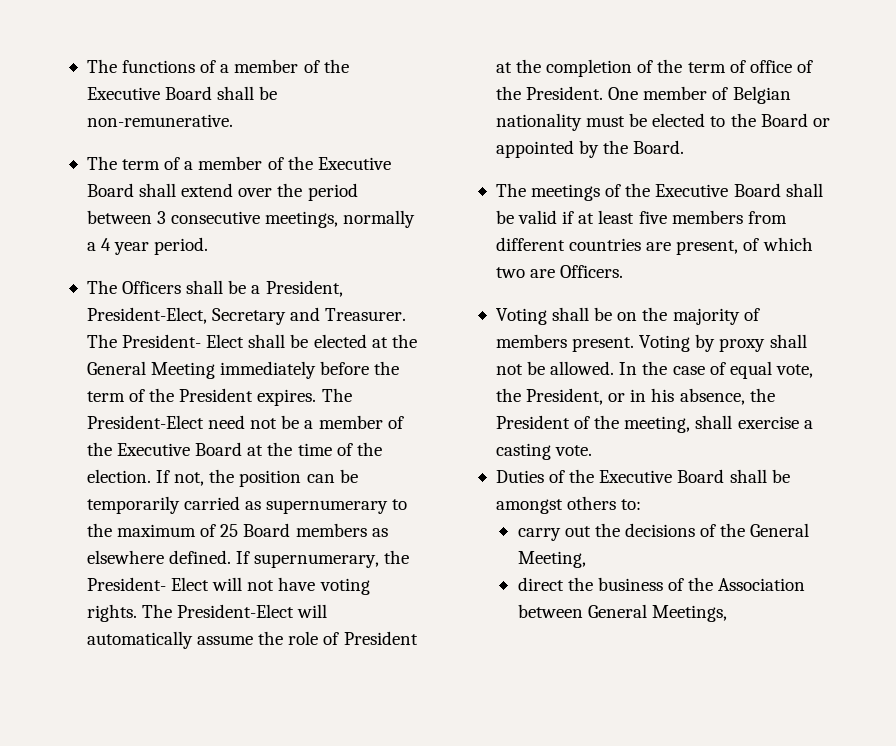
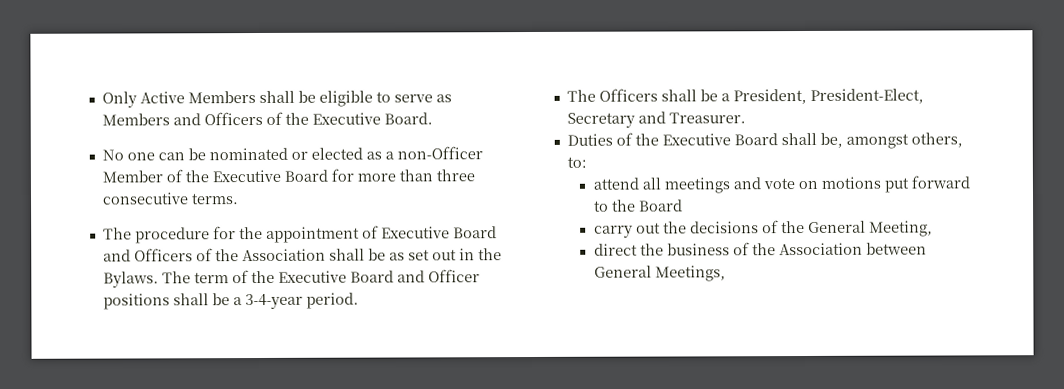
[86,59,349,73] [86,86,278,100] [86,114,233,127] [86,156,391,170] [86,183,358,201] [86,210,416,228] [86,238,150,255] The functions of a member of the Executive Board shall be non-remunerative. // The term of a member of the Executive Board shall extend over the period between 3 consecutive meetings, normally a 4 year -> [101,90,452,108] [101,111,433,126] [101,146,483,161] [101,168,475,183] [101,192,239,205] [102,225,497,244] [102,248,502,262] [102,269,480,288] [102,293,303,310] Only Active Members shall be eligible to serve as Members and Officers of the Executive Board. // No one can be nominated or elected as a non-Officer Member of the Executive Board for more than three consecutive terms. // The procedure for the appointment of Executive Board and Officers of the Association shall be as set out in the Bylaws. The term of the Executive Board and Officer positions shall be a 3-4-year
[86,334,417,348] [86,361,400,379] [86,388,352,406] [86,415,404,429] [86,442,382,456] [86,469,358,487] [86,496,408,514] [86,523,388,537] [86,550,410,568] [86,577,370,595] [86,604,328,622] [86,631,418,649] [495,59,813,77] [495,86,791,104] [495,113,830,131] [495,140,685,158] [495,183,823,201] [495,210,787,224] [495,237,813,255] [495,265,624,278] [495,307,760,325] [495,334,807,352] [495,361,813,379] [495,388,775,405] [495,415,813,433] [495,443,593,460] The President- Elect shall be elected at the General Meeting immediately before the term of the President expires. The President-Elect need not be a member of the Executive Board at the time of the election. If not, the position can be temporarily carried as supernumerary to the maximum of 25 Board members as elsewhere defined. If supernumerary, the President- Elect will not have voting rights. The President-Elect will automatically assume the role of President at the completion of the term of office of the President. One member of Belgian nationality must be elected to the Board or appointed by the Board. // The meetings of the Executive Board shall be valid if at least five members from different countries are present, of which two are Officers. // Voting shall be on the majority of members present. Voting by proxy shall not be allowed. In the case of equal vote, the President, or in his absence, the President of the meeting, shall exercise a casting vote. -> (746, 118) none
[771,469,790,483] [495,496,642,514] be amongst others to: -> [819,132,963,149] [566,156,587,168] [592,175,970,194] [593,199,683,212] be, amongst others, to: // attend all meetings and vote on motions put forward to the Board

